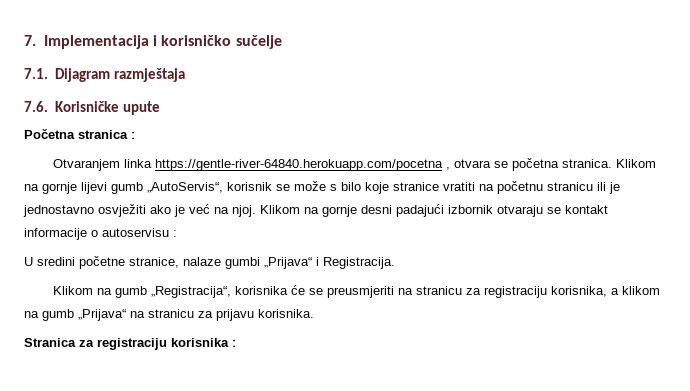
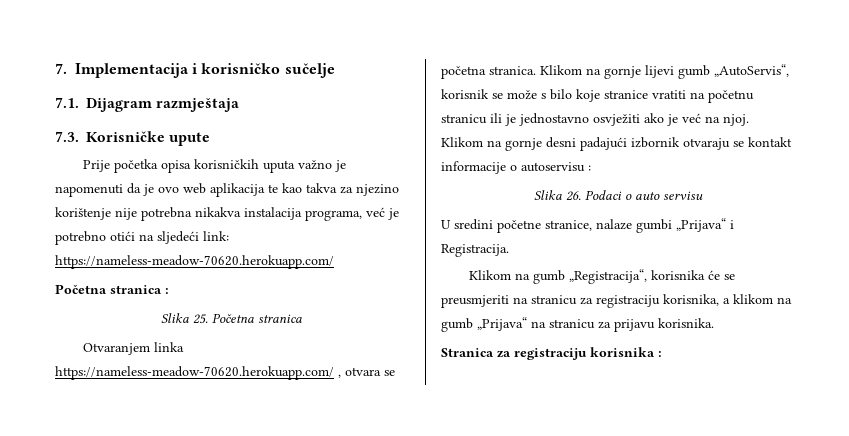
[24,101,48,112] 7.6. -> [55,131,79,142] 7.3.
(160, 108) none -> [83,159,347,173] [55,183,399,197] [55,207,399,221] [55,231,229,245] [55,255,334,269] // Prije početka opisa korisničkih uputa važno je napomenuti da je ovo web aplikacija te kao takva za njezino korištenje nije potrebna nikakva instalacija programa, već je potrebno otići na sljedeći link: https://nameless-meadow-70620.herokuapp.com/
(135, 135) none -> [161,313,302,324] // Slika 25. Početna stranica
[154,159,443,171] https://gentle-river-64840.herokuapp.com/pocetna -> [55,366,334,380] https://nameless-meadow-70620.herokuapp.com/
(177, 233) none -> [533,190,703,201] // Slika 26. Podaci o auto servisu

